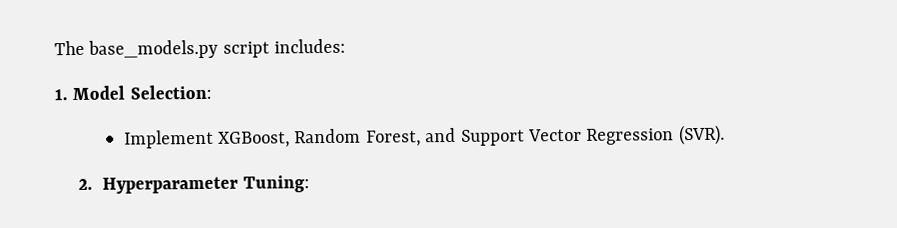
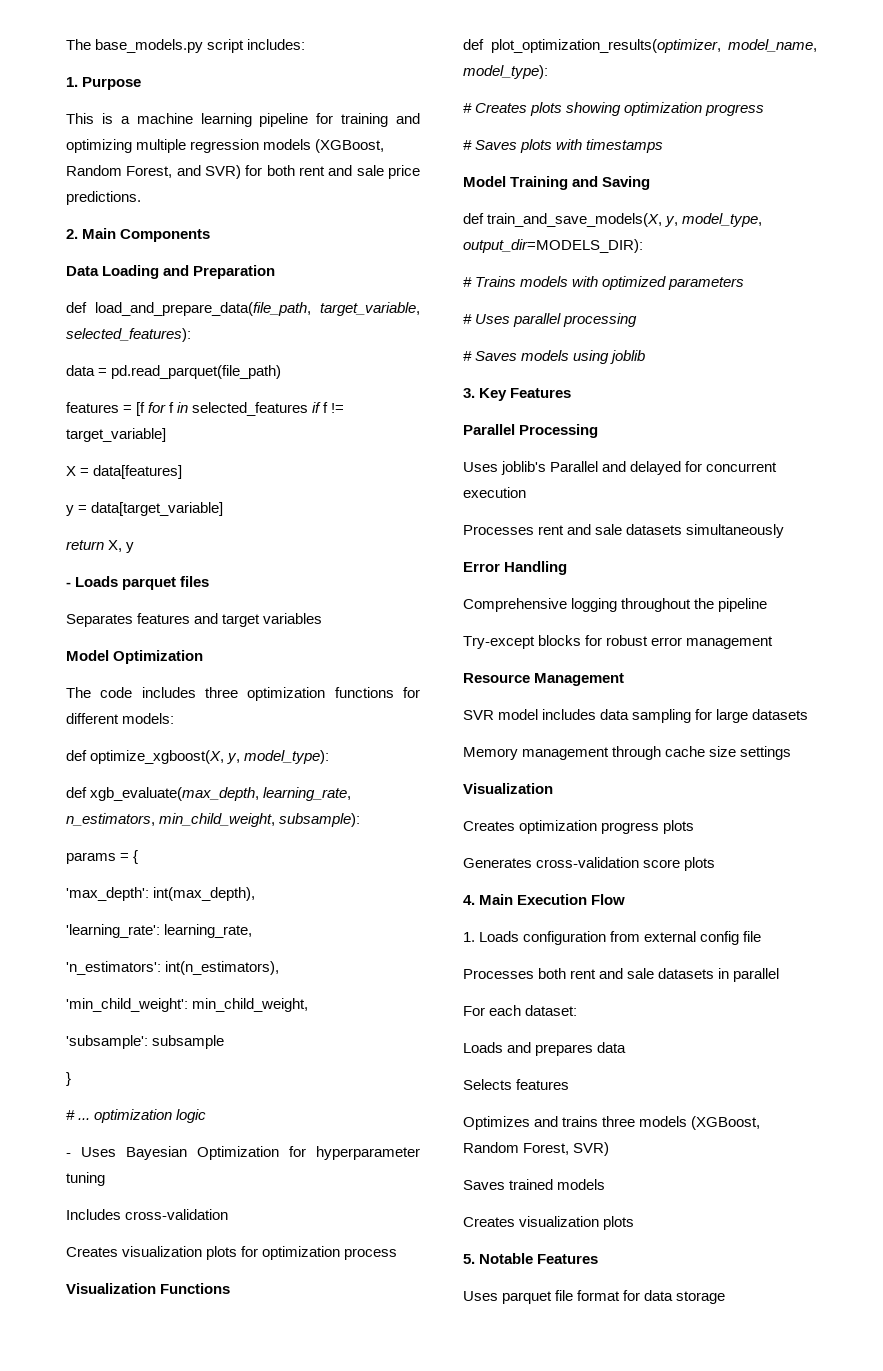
[72,84,212,101] [123,124,725,149] [78,175,310,194] Model Selection: // Implement XGBoost, Random Forest, and Support Vector Regression (SVR). // 2. Hyperparameter Tuning: -> [82,77,142,90] [66,113,420,127] [66,139,385,153] [66,165,420,179] [66,191,141,205] [66,228,211,242] [66,265,276,279] [66,302,420,316] [66,328,191,342] [66,365,282,379] [66,402,345,416] [66,428,166,442] [66,465,183,479] [66,502,224,516] [66,540,135,553] [66,576,210,590] [66,613,323,627] [66,650,204,664] [66,687,420,701] [66,713,175,724] [66,750,330,764] [66,787,352,801] [66,813,361,827] [66,850,139,864] [66,887,256,901] [66,924,253,938] [66,961,280,975] [66,998,309,1012] [66,1035,225,1049] [66,1072,71,1086] [66,1109,207,1123] [66,1146,420,1160] [66,1172,105,1186] [66,1209,229,1220] [66,1246,398,1260] [66,1283,231,1294] [463,39,817,53] [463,65,548,79] [463,102,765,116] [463,139,664,153] [463,176,651,190] [463,213,763,227] [463,239,643,253] [463,276,745,290] [463,313,638,327] [463,350,646,364] [463,388,572,401] [463,424,599,438] [463,461,778,475] [463,487,526,498] [463,524,785,538] [463,561,568,575] [463,598,768,612] [463,635,774,649] [463,673,625,686] [463,709,809,723] [463,746,792,760] [463,783,553,794] [463,820,695,834] [463,857,716,871] [463,894,626,905] [463,931,762,945] [463,968,780,982] [463,1005,578,1016] [463,1042,627,1056] [463,1079,570,1090] [463,1116,761,1130] [463,1142,610,1156] [463,1179,606,1190] [463,1216,635,1230] [463,1253,599,1264] [463,1290,726,1304] Purpose // This is a machine learning pipeline for training and optimizing multiple regression models (XGBoost, Random Forest, and SVR) for both rent and sale price predictions. // 2. Main Components // Data Loading and Preparation // def load_and_prepare_data(file_path, target_variable, selected_features): // data = pd.read_parquet(file_path) // features = [f for f in selected_features if f != target_variable] // X = data[features] // y = data[target_variable] // return X, y // - Loads parquet files // Separates features and target variables // Model Optimization // The code includes three optimization functions for different models: // def optimize_xgboost(X, y, model_type): // def xgb_evaluate(max_depth, learning_rate, n_estimators, min_child_weight, subsample): // params = { // 'max_depth': int(max_depth), // 'learning_rate': learning_rate, // 'n_estimators': int(n_estimators), // 'min_child_weight': min_child_weight, // 'subsample': subsample // } // # ... optimization logic // - Uses Bayesian Optimization for hyperparameter tuning // Includes cross-validation // Creates visualization plots for optimization process // Visualization Functions // def plot_optimization_results(optimizer, model_name, model_type): // # Creates plots showing optimization progress // # Saves plots with timestamps // Model Training and Saving // def train_and_save_models(X, y, model_type, output_dir=MODELS_DIR): // # Trains models with optimized parameters // # Uses parallel processing // # Saves models using joblib // 3. Key Features // Parallel Processing // Uses joblib's Parallel and delayed for concurrent execution // Processes rent and sale datasets simultaneously // Error Handling // Comprehensive logging throughout the pipeline // Try-except blocks for robust error management // Resource Management // SVR model includes data sampling for large datasets // Memory management through cache size settings // Visualization // Creates optimization progress plots // Generates cross-validation score plots // 4. Main Execution Flow // 1. Loads configuration from external config file // Processes both rent and sale datasets in parallel // For each dataset: // Loads and prepares data // Selects features // Optimizes and trains three models (XGBoost, Random Forest, SVR) // Saves trained models // Creates visualization plots // 5. Notable Features // Uses parquet file format for data storage

